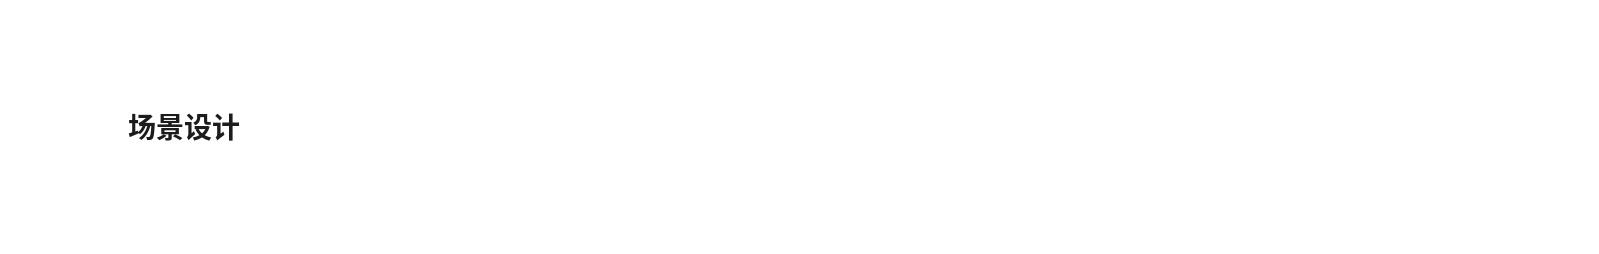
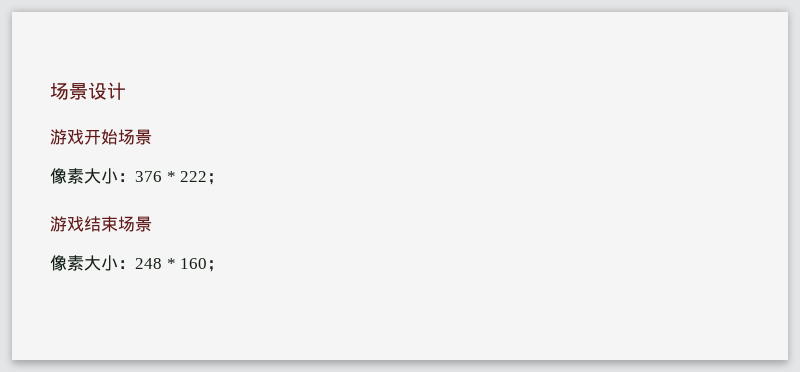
(240, 127) none -> [50,129,152,145] [50,168,225,185] [50,216,152,232] [50,255,225,272] // 游戏开始场景 // 像素大小：376 * 222； // 游戏结束场景 // 像素大小：248 * 160；

